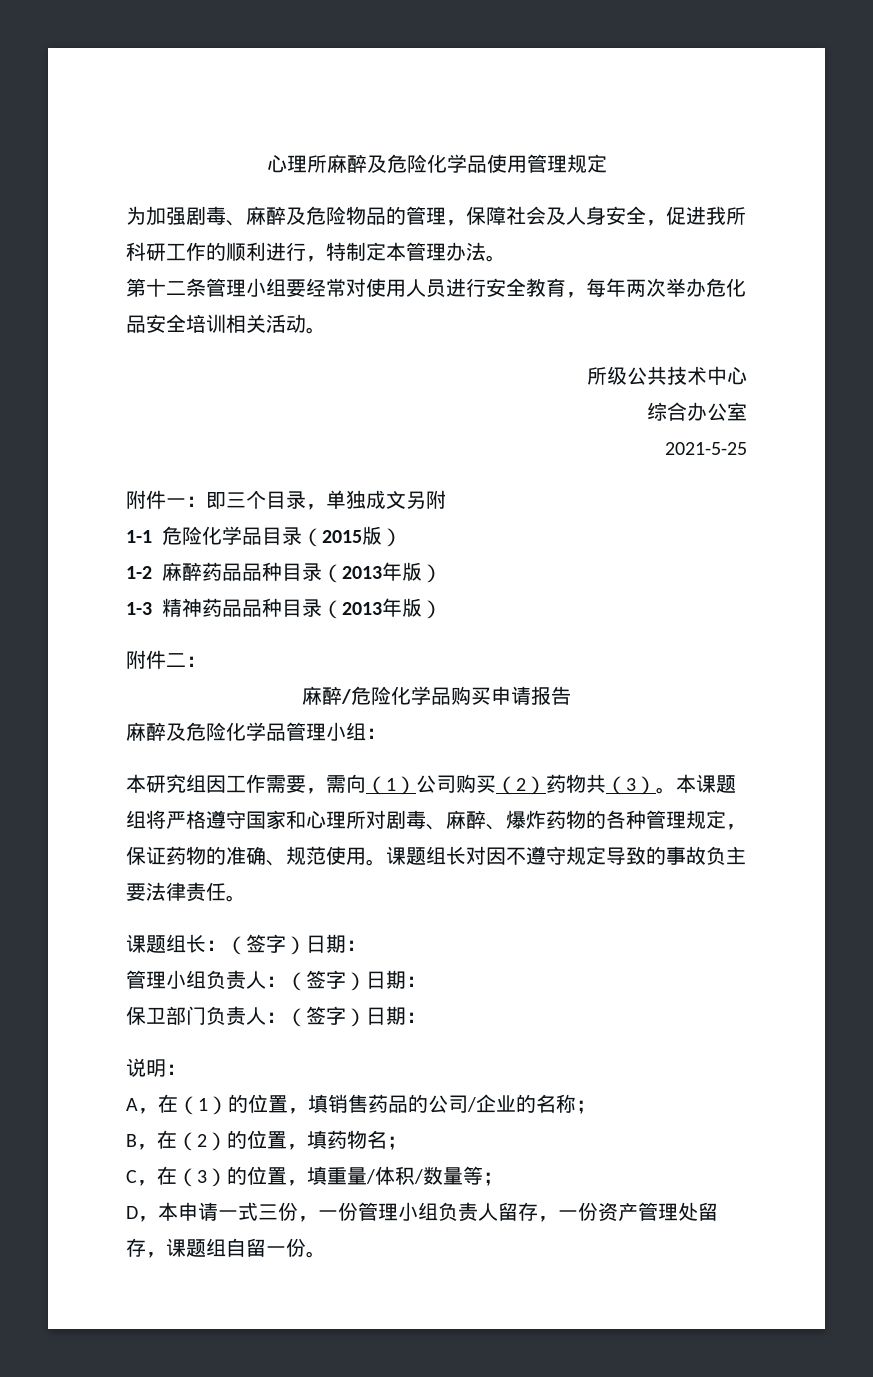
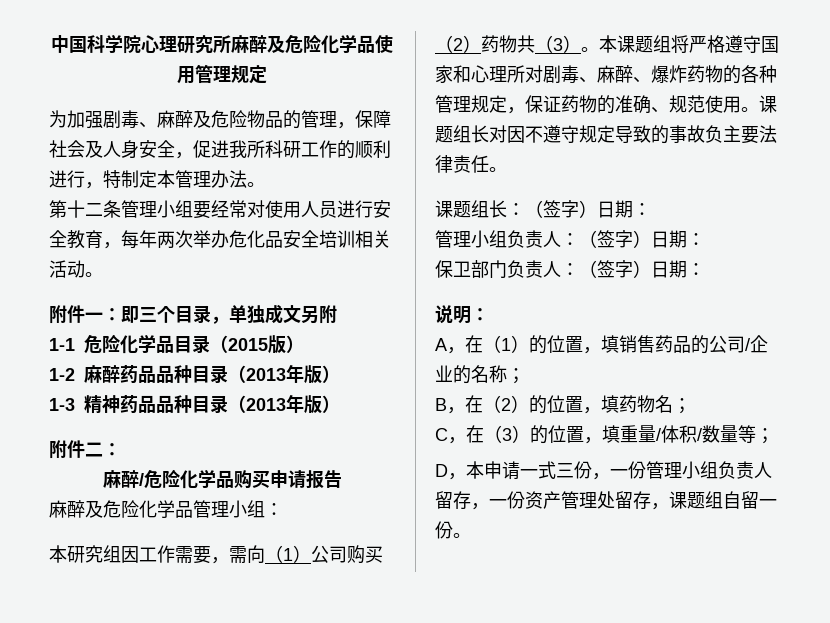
[266,155,307,173] 心理 -> [51,34,213,54] 中国科学院心理研究
[587,366,747,385] [647,402,747,421] [665,442,747,455] // 所级公共技术中心 // 综合办公室 // 2021-5-25 -> (103, 274) none

